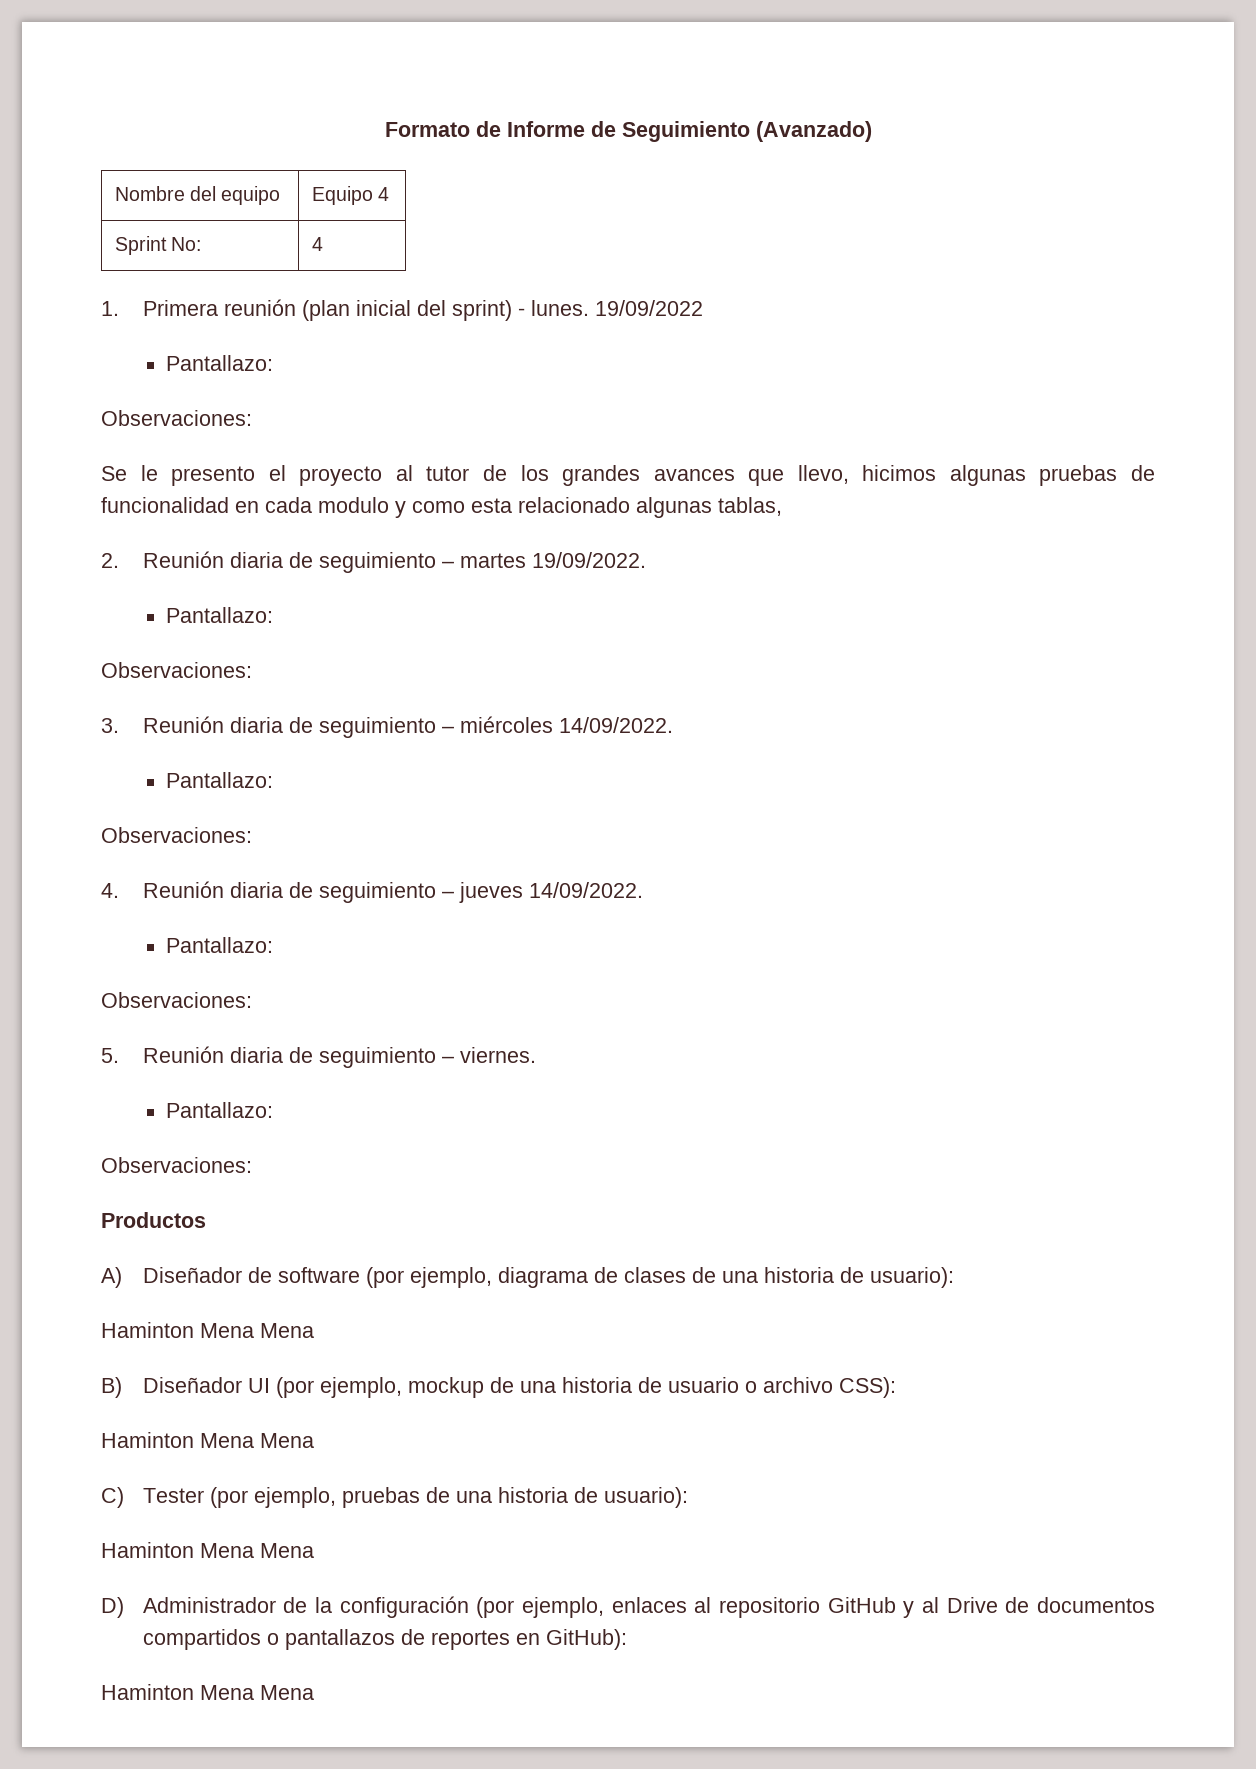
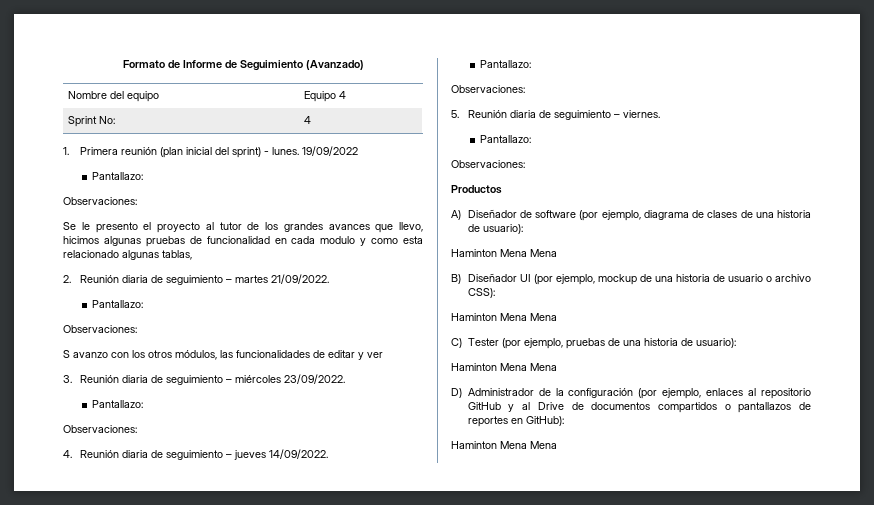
[531,552,646,568] [166,607,274,623] [101,662,252,678] 19/09/2022. // Pantallazo: // Observaciones: -> [270,274,329,284] [91,300,143,308] [63,325,137,333] [63,350,383,360] 21/09/2022. // Pantallazo: // Observaciones: // S avanzo con los otros módulos, las funcionalidades de editar y ver
[558,717,673,733] 14/09/2022. -> [283,374,345,384] 23/09/2022.

